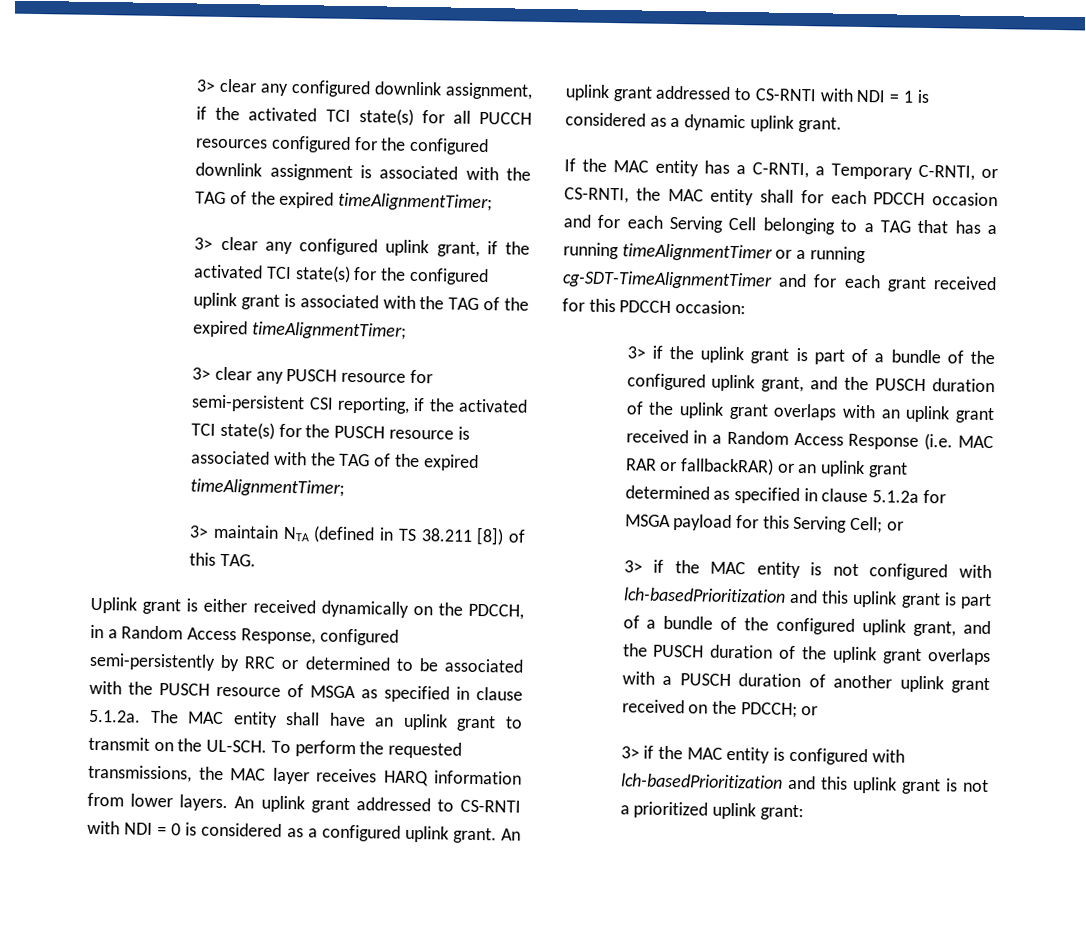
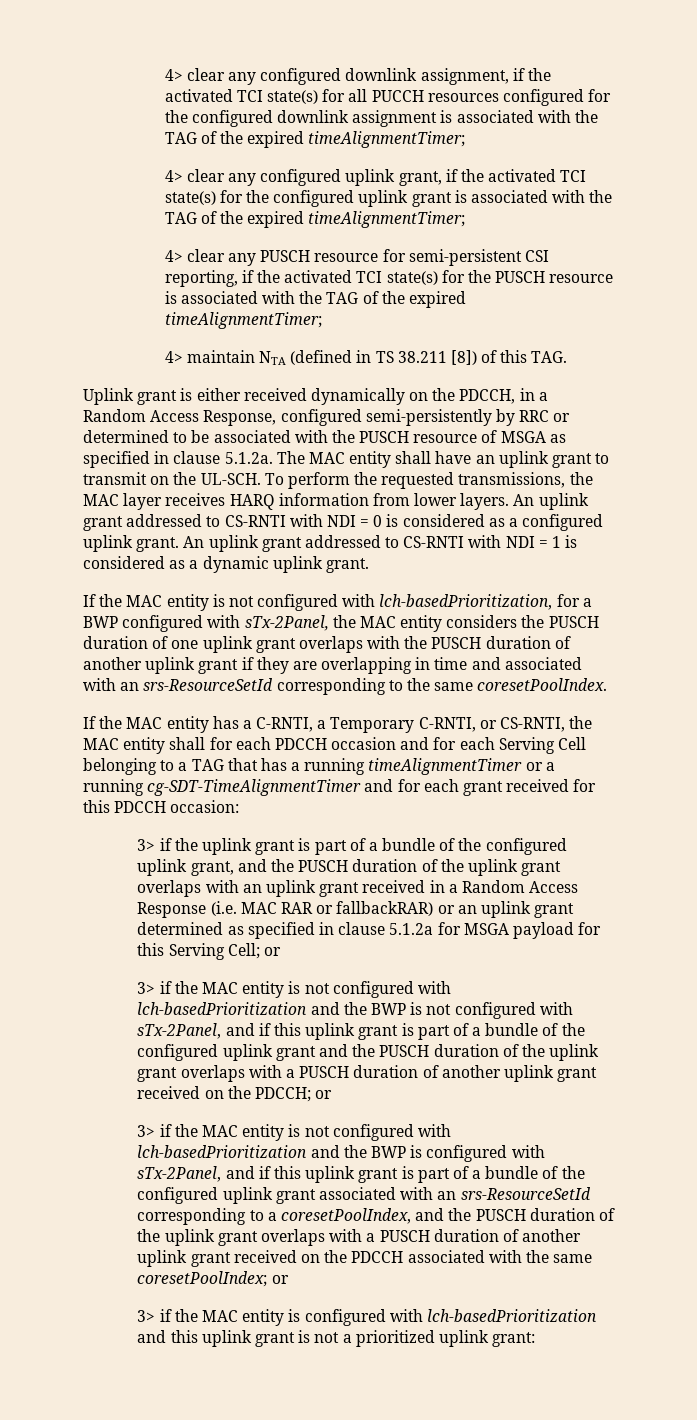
[196,79,217,92] 3> -> [164,69,183,81] 4>
[194,237,214,250] 3> -> [164,170,183,182] 4>
[192,367,212,380] 3> -> [164,250,183,262] 4>
[189,525,210,538] 3> -> [164,351,183,363] 4>
(842, 124) none -> [83,594,592,611] [83,615,599,632] [83,636,571,653] [83,657,582,674] [83,678,608,695] // If the MAC entity is not configured with lch-basedPrioritization, for a BWP configured with sTx-2Panel, the MAC entity considers the PUSCH duration of one uplink grant overlaps with the PUSCH duration of another uplink grant if they are overlapping in time and associated with an srs-ResourceSetId corresponding to the same coresetPoolIndex.
(818, 596) none -> [343,1002,573,1019] [137,1023,271,1039] the BWP is not configured with sTx-2Panel, and if
[913,620,957,637] grant, -> [275,1046,316,1061] grant
(819, 711) none -> [137,1124,451,1141] [137,1145,545,1162] [137,1166,585,1183] [137,1187,591,1204] [137,1208,615,1225] [137,1229,582,1246] [137,1250,593,1267] [137,1271,289,1287] // 3> if the MAC entity is not configured with lch-basedPrioritization and the BWP is configured with sTx-2Panel, and if this uplink grant is part of a bundle of the configured uplink grant associated with an srs-ResourceSetId corresponding to a coresetPoolIndex, and the PUSCH duration of the uplink grant overlaps with a PUSCH duration of another uplink grant received on the PDCCH associated with the same coresetPoolIndex; or

